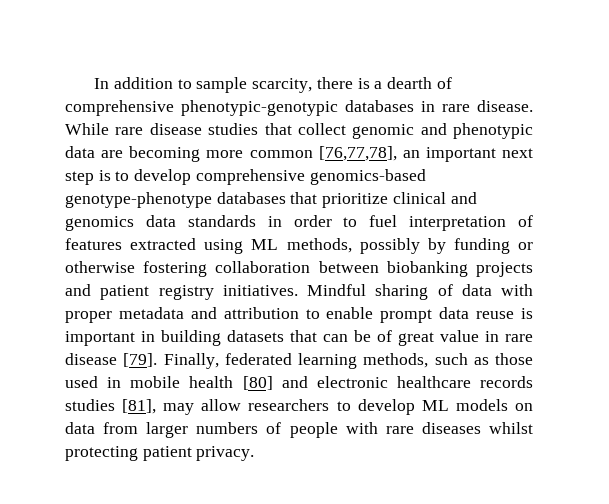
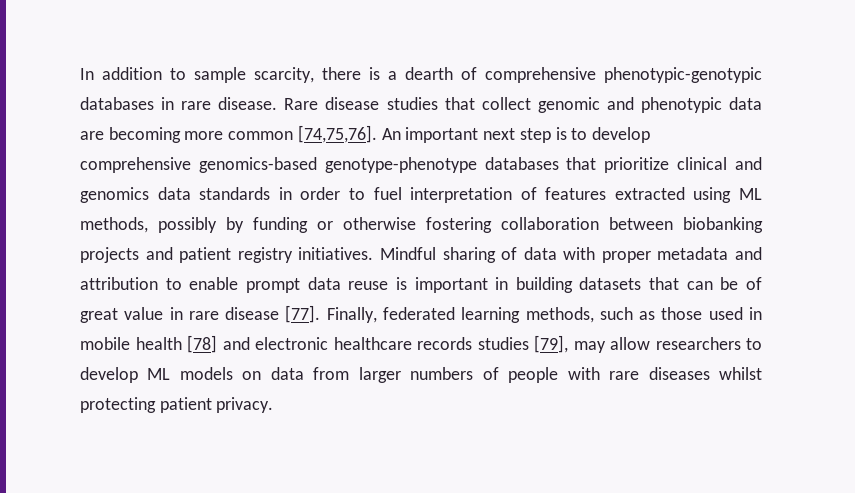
[65,123,144,135] While rare -> [284,98,319,110] Rare
[318,146,420,161] [76,77,78], an -> [297,125,401,143] [74,75,76]. An
[123,353,158,367] [79]. -> [285,305,321,323] [77].
[242,376,273,390] [80] -> [187,335,217,353] [78]
[122,399,157,414] [81], -> [534,335,568,353] [79],

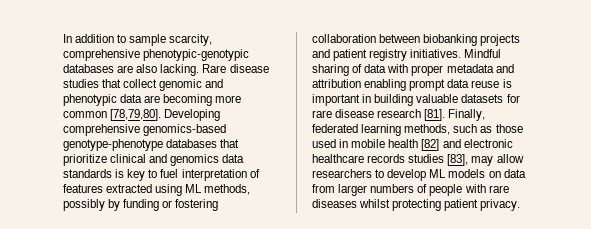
[322,67,762,83] [80,97,278,110] there is a dearth of comprehensive phenotypic-genotypic databases in rare disease. -> [63,49,250,61] [63,64,200,76] comprehensive phenotypic-genotypic databases are also lacking.
[297,125,650,143] [74,75,76]. An important next step is to develop -> [110,109,221,121] [78,79,80]. Developing
[278,187,341,200] in order -> [115,169,146,181] is key
[343,217,416,230] otherwise -> (173, 204) none
[165,277,239,290] to enable -> [364,79,407,91] enabling
[579,277,762,290] [80,305,321,323] datasets that can be of great value in rare disease [77]. -> [416,94,520,103] [312,109,446,121] valuable datasets for rare disease research [81].
[187,335,217,353] [78] -> [421,139,440,151] [82]
[534,335,568,353] [79], -> [447,154,469,166] [83],

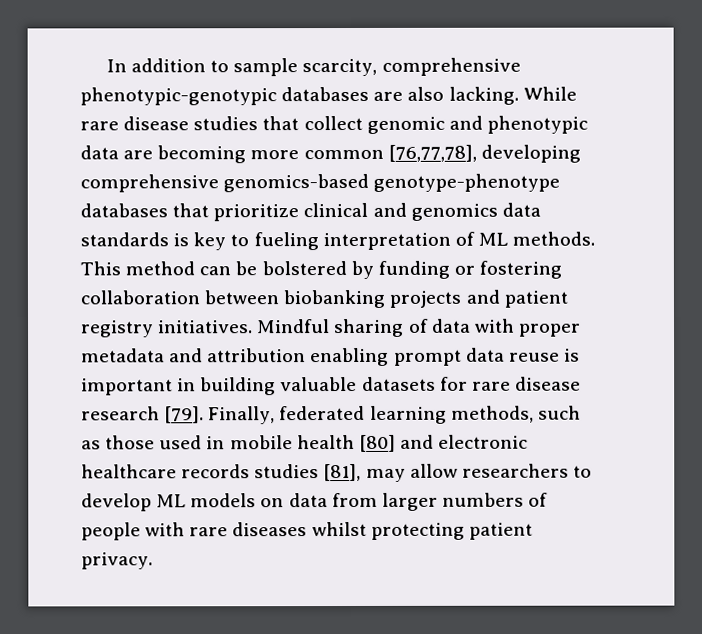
[202,64,227,73] Rare -> [522,86,577,101] [80,121,119,131] While rare
[110,109,221,121] [78,79,80]. Developing -> [387,144,581,163] [76,77,78], developing
[160,169,179,178] fuel -> [253,232,319,251] fueling
[63,184,251,196] [63,199,105,211] features extracted using ML methods, possibly -> [477,231,596,246] [80,261,347,276] ML methods. This method can be bolstered
[424,109,446,121] [81]. -> [164,406,205,424] [79].
[421,139,440,151] [82] -> [358,434,396,452] [80]
[447,154,469,166] [83], -> [323,463,362,482] [81],

